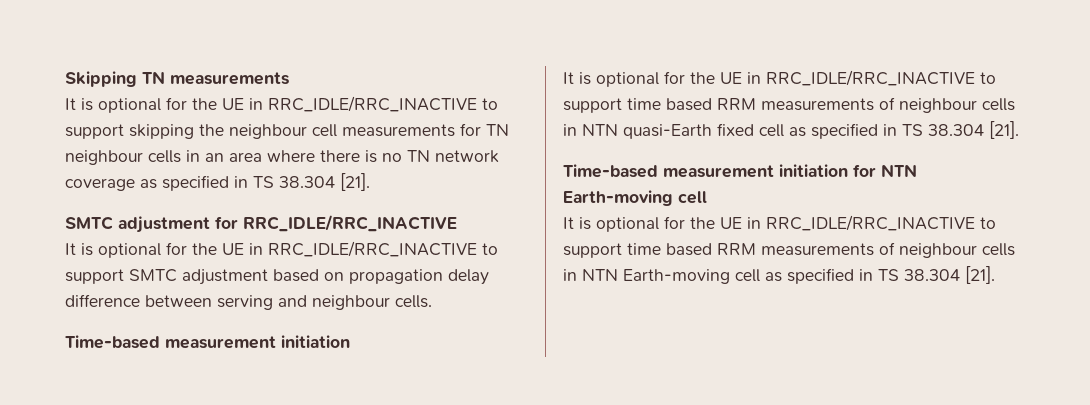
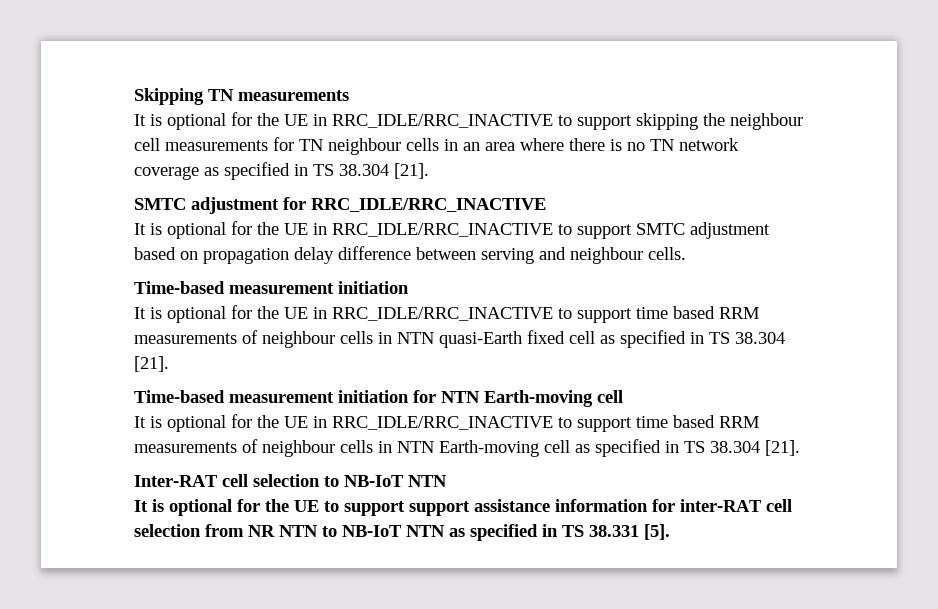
(995, 275) none -> [134,474,447,487] [134,499,792,516] [134,524,670,541] // Inter-RAT cell selection to NB-IoT NTN // It is optional for the UE to support support assistance information for inter-RAT cell selection from NR NTN to NB-IoT NTN as specified in TS 38.331 [5].

